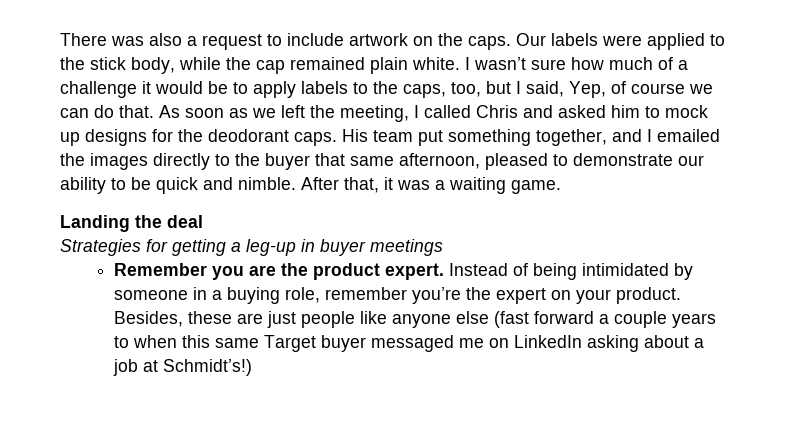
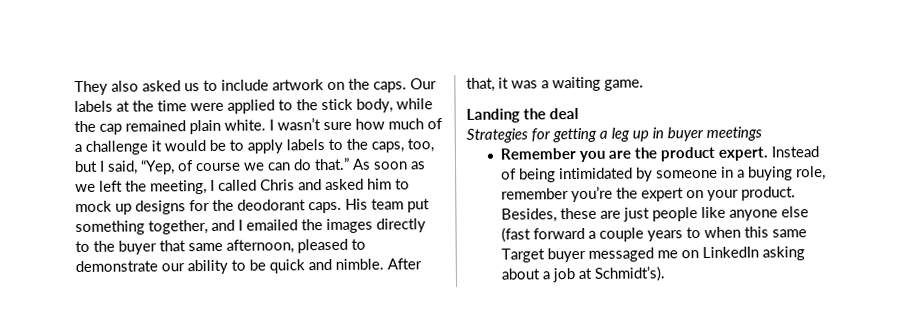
[60,33,262,50] There was also a request -> [74,80,200,96] They also asked us
(598, 39) none -> [116,100,187,112] at the time
[569,81,606,98] Yep, -> [140,159,175,175] “Yep,
[119,105,154,118] that. -> [314,157,350,171] that.”
[246,239,296,256] leg-up -> [611,127,649,142] leg up
[163,359,253,376] Schmidt’s!) -> [593,266,665,282] Schmidt’s).

